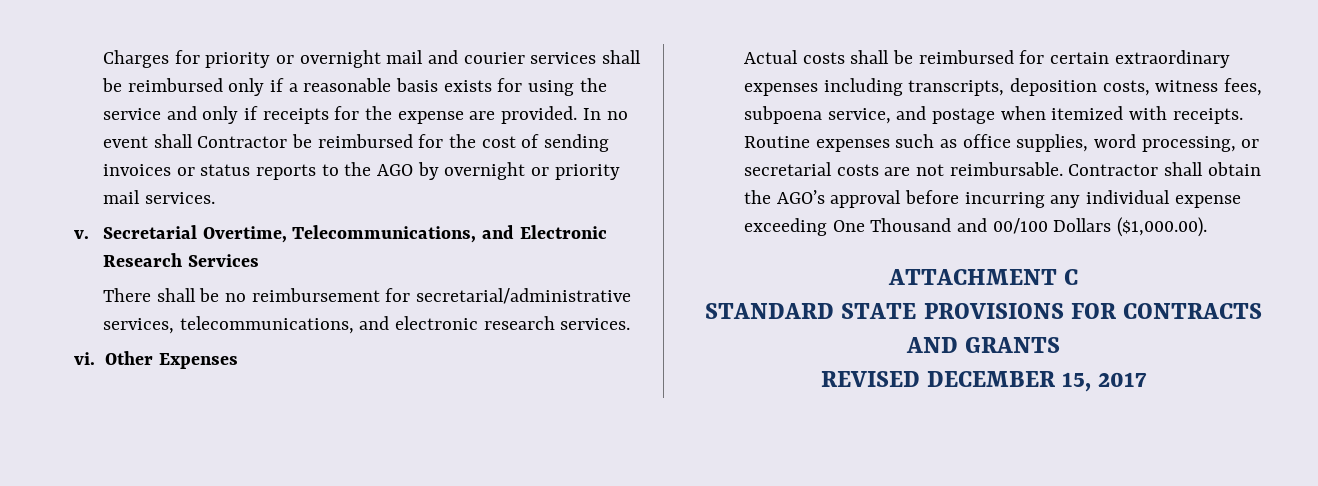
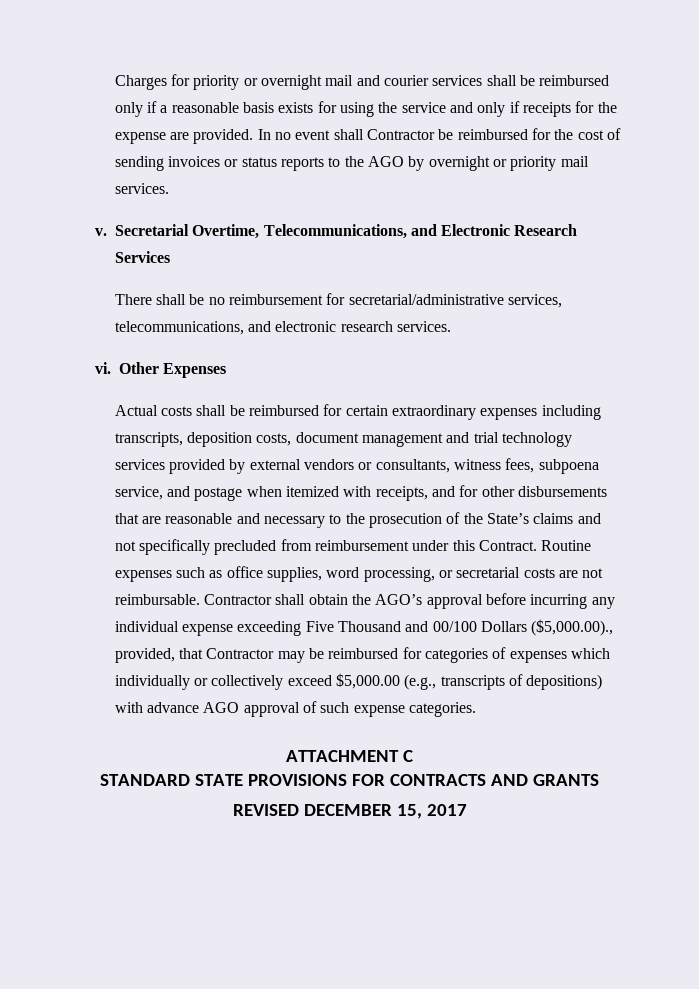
(1150, 88) none -> [295,432,572,447] [114,459,450,474] document management and trial technology services provided by external vendors or consultants,
[1172,108,1243,124] receipts. -> [375,485,607,501] [114,512,601,528] [114,539,537,555] receipts, and for other disbursements that are reasonable and necessary to the prosecution of the State’s claims and not specifically precluded from reimbursement under this Contract.
[832,220,865,232] One -> [305,621,334,632] Five
[1117,217,1208,237] ($1,000.00). -> [531,619,614,636] [114,647,610,663] [114,673,603,690] [114,701,476,717] ($5,000.00)., provided, that Contractor may be reimbursed for categories of expenses which individually or collectively exceed $5,000.00 (e.g., transcripts of depositions) with advance AGO approval of such expense categories.

